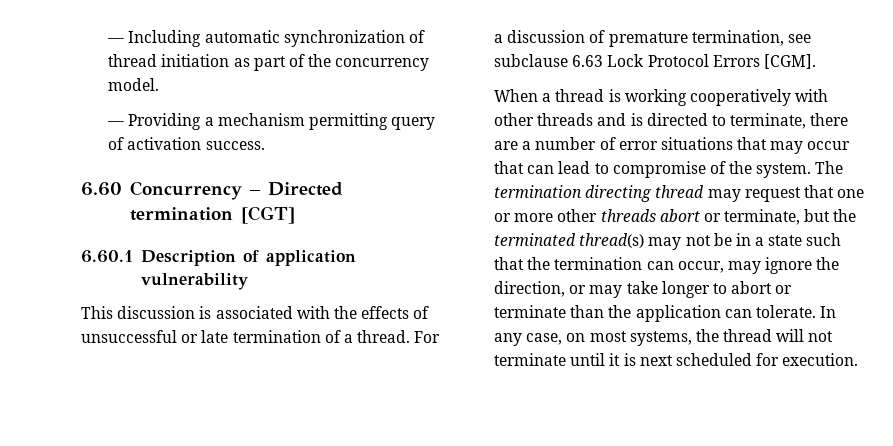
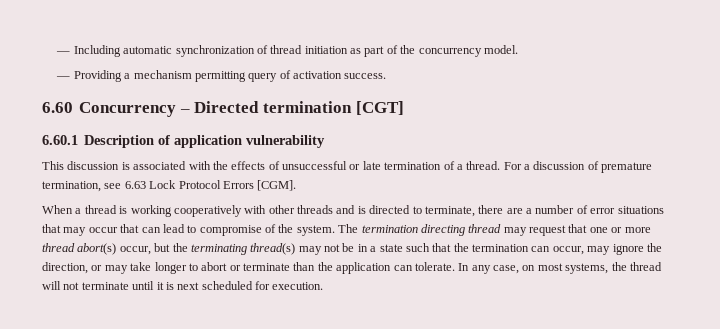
[494,54,568,67] subclause -> (122, 186) none
[557,209,801,225] other threads abort or terminate, -> [42,243,151,255] thread abort(s) occur,
[494,233,576,246] terminated -> [190,244,247,255] terminating

